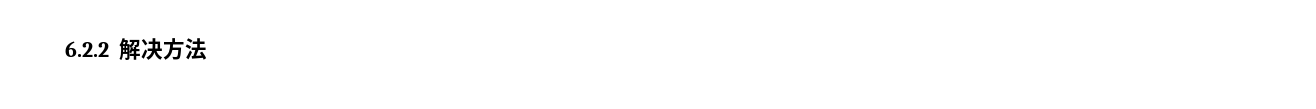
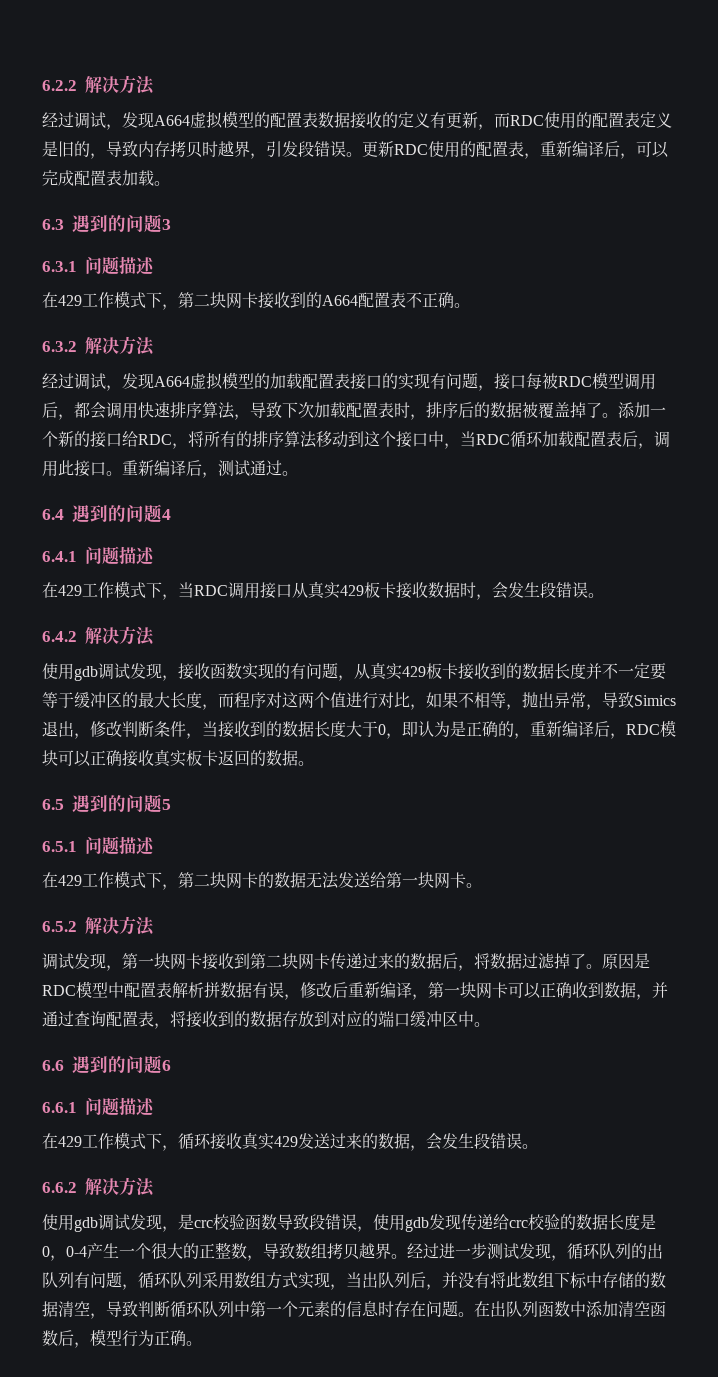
(207, 49) none -> [42,111,672,130] [42,141,669,159] [42,170,170,186] [42,214,171,233] [42,256,155,275] [42,291,470,310] [42,336,155,356] [42,372,656,391] [42,402,666,420] [42,431,670,449] [42,460,298,478] [42,504,171,523] [42,546,155,565] [42,581,604,600] [42,626,155,646] [42,662,666,681] [42,692,676,710] [42,720,676,739] [42,749,314,767] [42,794,171,813] [42,836,155,855] [42,871,482,890] [42,916,155,936] [42,953,650,971] [42,981,668,1000] [42,1011,490,1029] [42,1055,171,1074] [42,1097,155,1116] [42,1132,538,1151] [42,1177,155,1197] [42,1214,656,1232] [42,1242,663,1261] [42,1272,666,1290] [42,1301,666,1319] [42,1329,202,1348] // 经过调试，发现A664虚拟模型的配置表数据接收的定义有更新，而RDC使用的配置表定义是旧的，导致内存拷贝时越界，引发段错误。更新RDC使用的配置表，重新编译后，可以完成配置表加载。 // 6.3遇到的问题3 // 6.3.1问题描述 // 在429工作模式下，第二块网卡接收到的A664配置表不正确。 // 6.3.2解决方法 // 经过调试，发现A664虚拟模型的加载配置表接口的实现有问题，接口每被RDC模型调用后，都会调用快速排序算法，导致下次加载配置表时，排序后的数据被覆盖掉了。添加一个新的接口给RDC，将所有的排序算法移动到这个接口中，当RDC循环加载配置表后，调用此接口。重新编译后，测试通过。 // 6.4遇到的问题4 // 6.4.1问题描述 // 在429工作模式下，当RDC调用接口从真实429板卡接收数据时，会发生段错误。 // 6.4.2解决方法 // 使用gdb调试发现，接收函数实现的有问题，从真实429板卡接收到的数据长度并不一定要等于缓冲区的最大长度，而程序对这两个值进行对比，如果不相等，抛出异常，导致Simics退出，修改判断条件，当接收到的数据长度大于0，即认为是正确的，重新编译后，RDC模块可以正确接收真实板卡返回的数据。 // 6.5遇到的问题5 // 6.5.1问题描述 // 在429工作模式下，第二块网卡的数据无法发送给第一块网卡。 // 6.5.2解决方法 // 调试发现，第一块网卡接收到第二块网卡传递过来的数据后，将数据过滤掉了。原因是RDC模型中配置表解析拼数据有误，修改后重新编译，第一块网卡可以正确收到数据，并通过查询配置表，将接收到的数据存放到对应的端口缓冲区中。 // 6.6遇到的问题6 // 6.6.1问题描述 // 在429工作模式下，循环接收真实429发送过来的数据，会发生段错误。 // 6.6.2解决方法 // 使用gdb调试发现，是crc校验函数导致段错误，使用gdb发现传递给crc校验的数据长度是0，0-4产生一个很大的正整数，导致数组拷贝越界。经过进一步测试发现，循环队列的出队列有问题，循环队列采用数组方式实现，当出队列后，并没有将此数组下标中存储的数据清空，导致判断循环队列中第一个元素的信息时存在问题。在出队列函数中添加清空函数后，模型行为正确。

